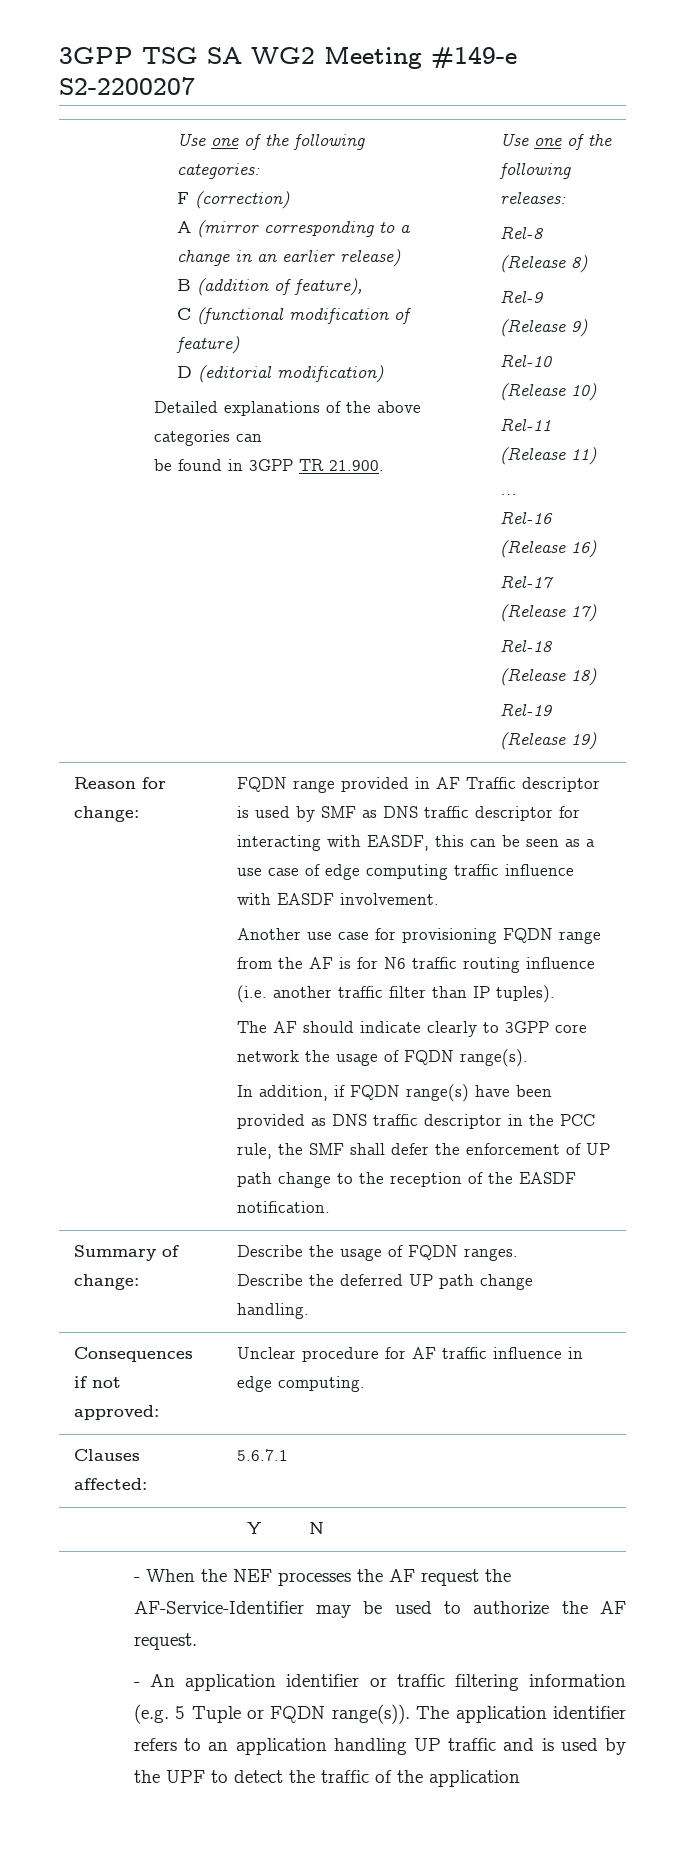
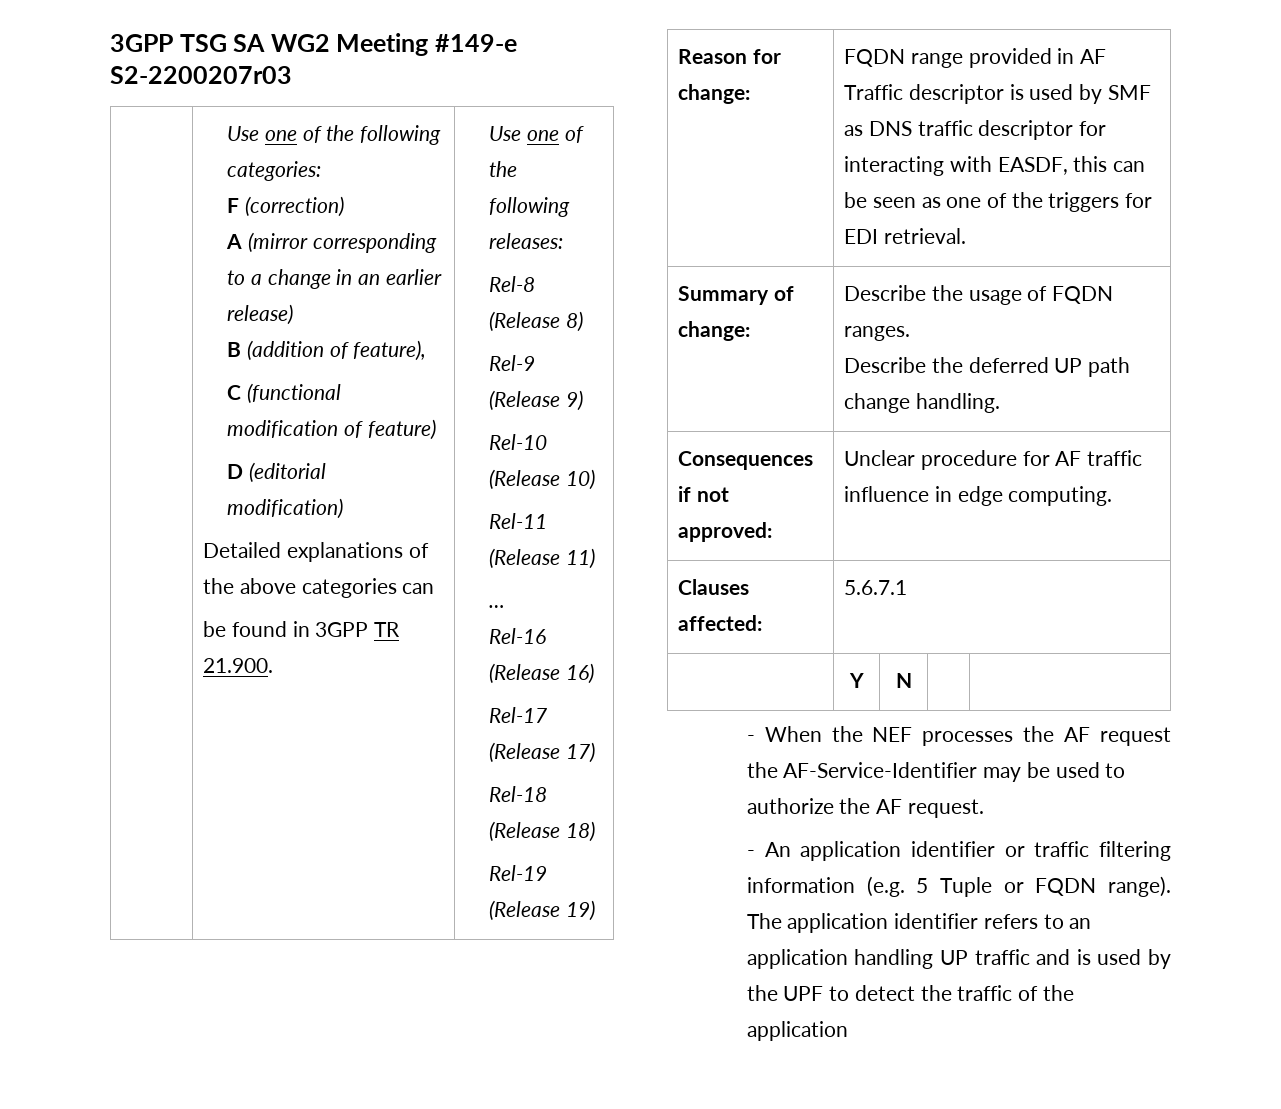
[59,77,195,95] S2-2200207 -> [110,66,292,84] S2-2200207r03
[586,839,596,847] [237,864,575,880] [237,893,440,905] [237,928,602,944] [237,957,596,973] [237,985,556,1003] [237,1021,588,1037] [237,1049,529,1067] [237,1084,553,1102] [237,1114,596,1129] [237,1143,611,1159] [237,1172,577,1188] [237,1201,331,1213] a use case of edge computing traffic influence with EASDF involvement. // Another use case for provisioning FQDN range from the AF is for N6 traffic routing influence (i.e. another traffic filter than IP tuples). // The AF should indicate clearly to 3GPP core network the usage of FQDN range(s). // In addition, if FQDN range(s) have been provided as DNS traffic descriptor in the PCC rule, the SMF shall defer the enforcement of UP path change to the reception of the EASDF notification. -> [946,192,1153,212] [844,228,967,244] one of the triggers for EDI retrieval.
[331,1704,410,1724] range(s)). -> [1108,876,1171,897] range).

